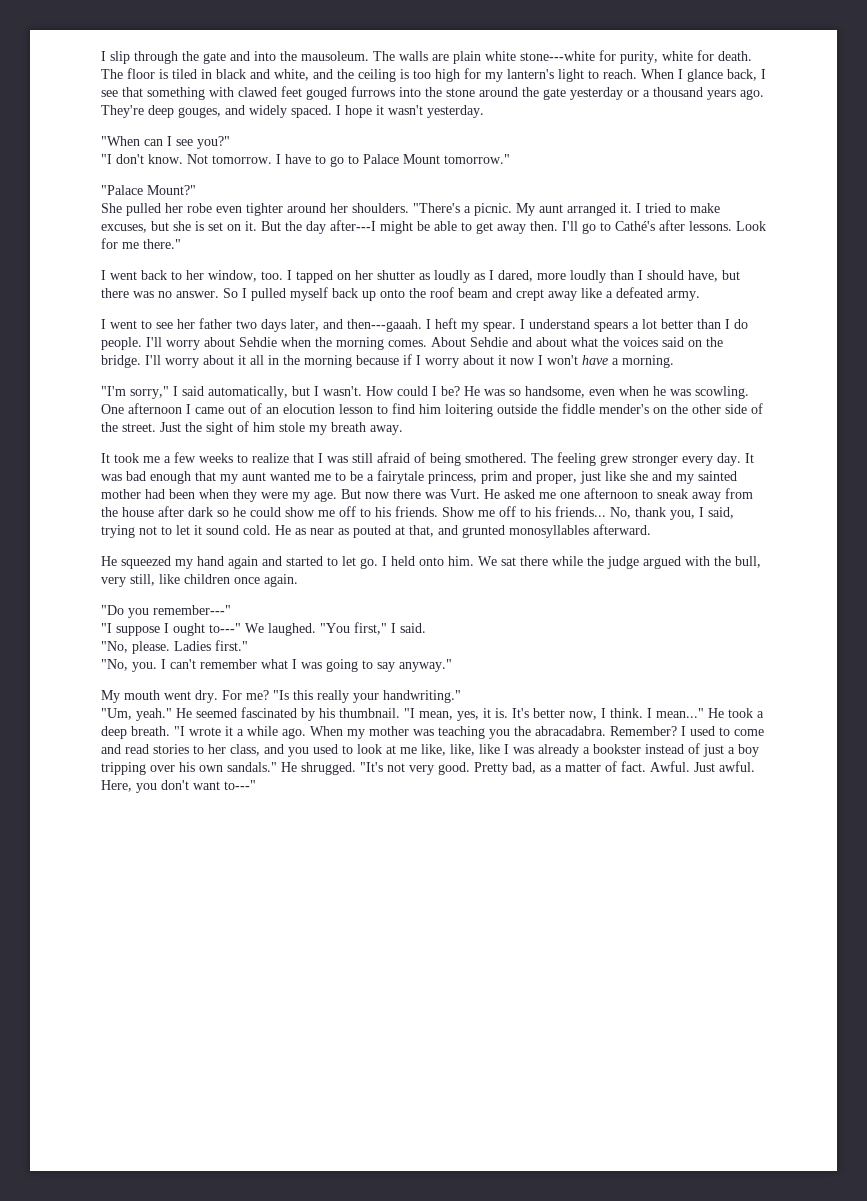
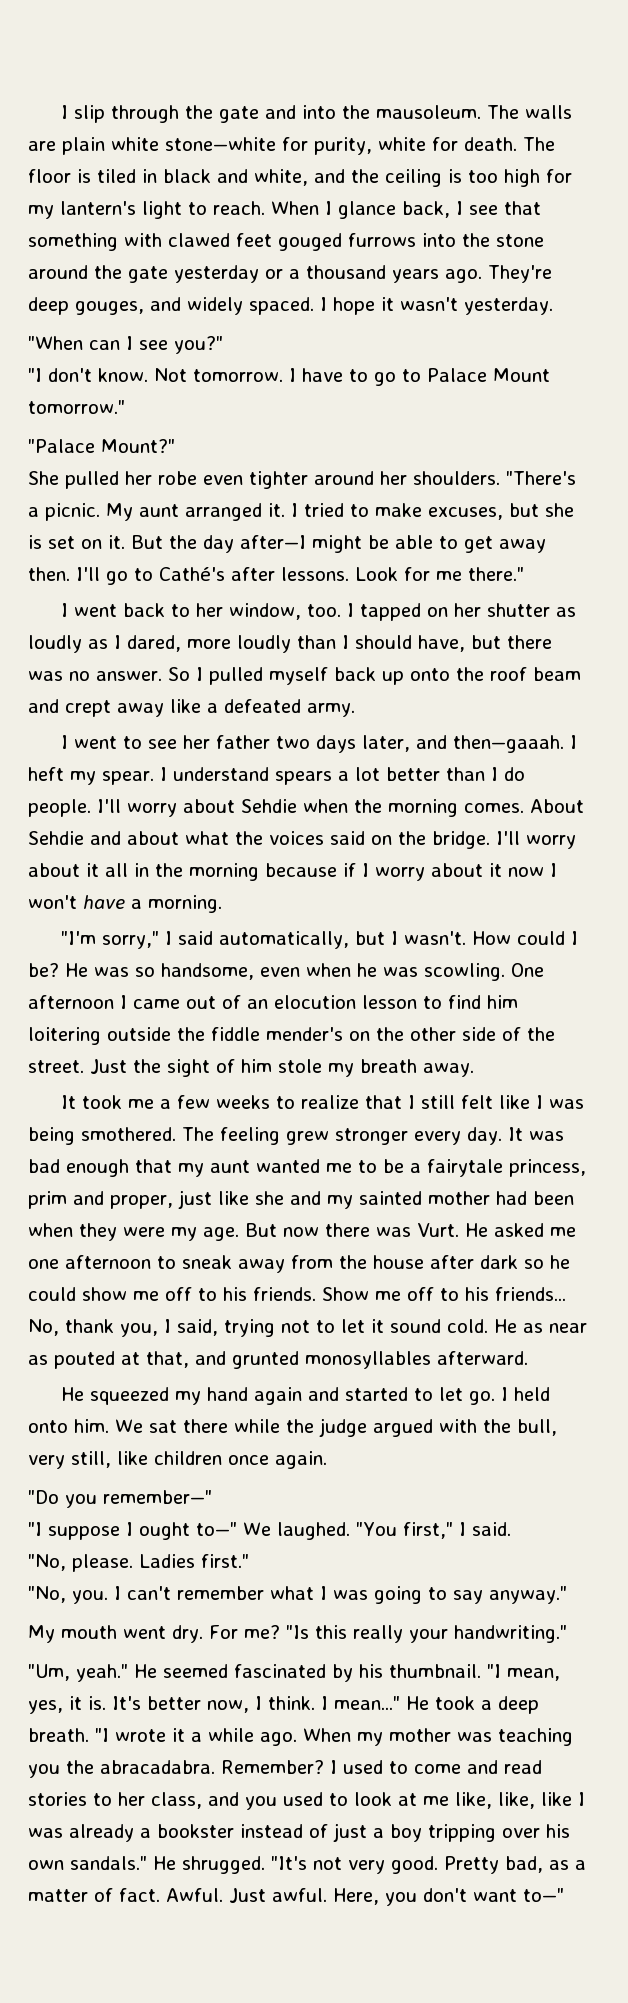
[520,51,595,61] stone---white -> [165,137,276,151] stone—white
[330,220,376,231] after---I -> [240,535,306,549] after—I
[347,319,422,332] then---gaaah. -> [452,735,564,753] then—gaaah.
[327,452,426,463] was still afraid of -> [420,1095,584,1109] still felt like I was
[153,605,231,615] remember---" -> [103,1490,212,1504] remember—"
[209,623,241,633] to---" -> [196,1522,237,1536] to—"
[224,780,256,790] to---" -> [523,1888,564,1902] to—"

